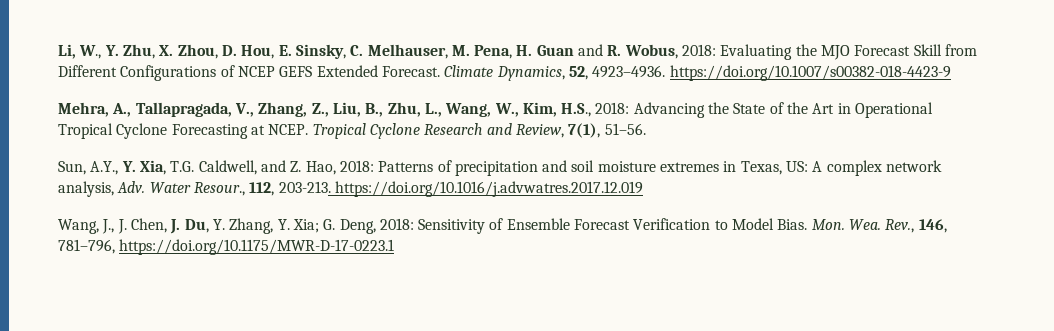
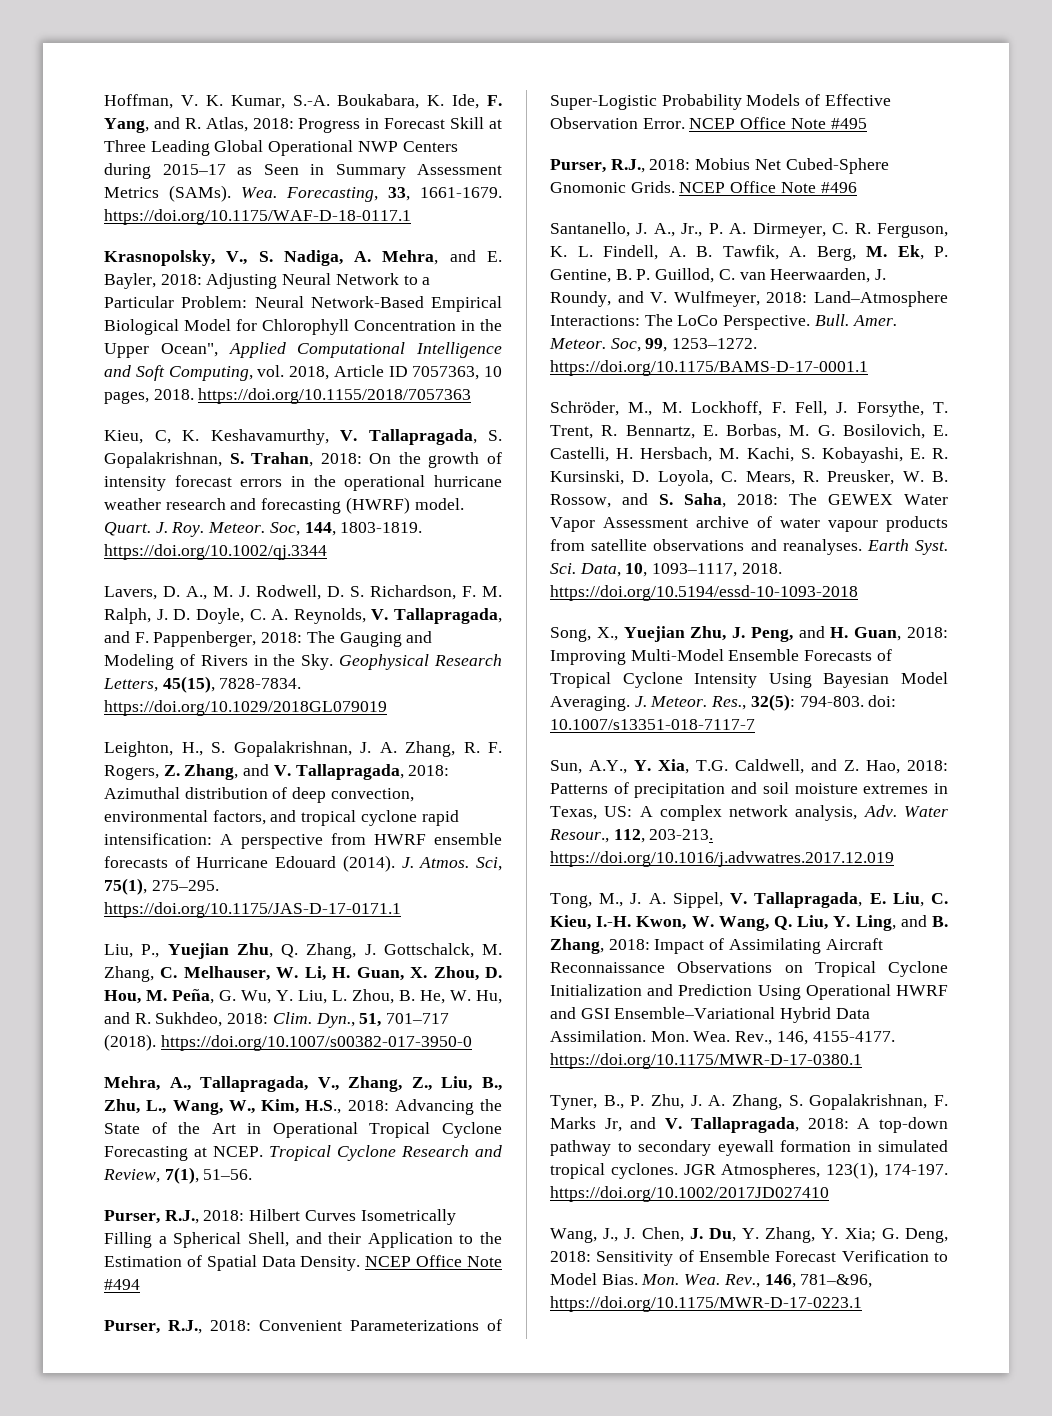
[58,44,978,60] [58,65,951,81] Li, W., Y. Zhu, X. Zhou, D. Hou, E. Sinsky, C. Melhauser, M. Pena, H. Guan and R. Wobus, 2018: Evaluating the MJO Forecast Skill from Different Configurations of NCEP GEFS Extended Forecast. Climate Dynamics, 52, 4923–4936. https://doi.org/10.1007/s00382-018-4423-9 -> [104,94,502,109] [104,117,503,133] [104,140,458,156] [104,163,502,179] [104,185,502,202] [104,209,411,225] [104,250,502,266] [104,273,431,289] [104,296,502,312] [104,319,502,335] [104,342,502,358] [104,365,502,381] [104,388,472,404] [104,429,502,445] [104,452,502,468] [104,475,502,491] [104,497,464,514] [104,522,423,537] [104,544,327,560] [104,585,502,600] [104,608,502,624] [104,631,433,647] [104,654,502,670] [103,676,302,693] [104,700,387,716] [104,741,502,757] [104,764,450,780] [104,787,414,803] [104,810,459,826] [104,833,502,849] [104,855,503,872] [104,878,219,895] [104,902,401,918] [104,943,502,959] [104,966,503,982] [104,989,502,1004] [104,1012,450,1028] [104,1034,472,1051] Hoffman, V. K. Kumar, S.-A. Boukabara, K. Ide, F. Yang, and R. Atlas, 2018: Progress in Forecast Skill at Three Leading Global Operational NWP Centers during 2015–17 as Seen in Summary Assessment Metrics (SAMs). Wea. Forecasting, 33, 1661-1679. https://doi.org/10.1175/WAF-D-18-0117.1 // Krasnopolsky, V., S. Nadiga, A. Mehra, and E. Bayler, 2018: Adjusting Neural Network to a Particular Problem: Neural Network-Based Empirical Biological Model for Chlorophyll Concentration in the Upper Ocean", Applied Computational Intelligence and Soft Computing, vol. 2018, Article ID 7057363, 10 pages, 2018. https://doi.org/10.1155/2018/7057363 // Kieu, C, K. Keshavamurthy, V. Tallapragada, S. Gopalakrishnan, S. Trahan, 2018: On the growth of intensity forecast errors in the operational hurricane weather research and forecasting (HWRF) model. Quart. J. Roy. Meteor. Soc, 144, 1803-1819. https://doi.org/10.1002/qj.3344 // Lavers, D. A., M. J. Rodwell, D. S. Richardson, F. M. Ralph, J. D. Doyle, C. A. Reynolds, V. Tallapragada, and F. Pappenberger, 2018: The Gauging and Modeling of Rivers in the Sky. Geophysical Research Letters, 45(15), 7828-7834. https://doi.org/10.1029/2018GL079019 // Leighton, H., S. Gopalakrishnan, J. A. Zhang, R. F. Rogers, Z. Zhang, and V. Tallapragada, 2018: Azimuthal distribution of deep convection, environmental factors, and tropical cyclone rapid intensification: A perspective from HWRF ensemble forecasts of Hurricane Edouard (2014). J. Atmos. Sci, 75(1), 275–295. https://doi.org/10.1175/JAS-D-17-0171.1 // Liu, P., Yuejian Zhu, Q. Zhang, J. Gottschalck, M. Zhang, C. Melhauser, W. Li, H. Guan, X. Zhou, D. Hou, M. Peña, G. Wu, Y. Liu, L. Zhou, B. He, W. Hu, and R. Sukhdeo, 2018: Clim. Dyn., 51, 701–717 (2018). https://doi.org/10.1007/s00382-017-3950-0
(646, 129) none -> [104,1209,456,1225] [104,1232,502,1248] [104,1255,502,1271] [104,1279,140,1290] [104,1319,502,1334] [550,94,891,110] [550,117,867,129] [550,158,889,174] [550,181,857,193] [550,222,949,238] [550,245,948,261] [550,268,887,283] [550,291,948,307] [550,314,897,330] [549,338,758,352] [550,360,868,376] [550,401,948,417] [550,424,948,439] [550,447,948,463] [550,470,948,486] [550,493,948,508] [550,516,948,532] [550,539,948,555] [550,563,782,577] [550,585,858,601] [550,626,948,642] [550,649,892,665] [550,672,948,688] [550,694,897,711] [550,719,755,730] // Purser, R.J., 2018: Hilbert Curves Isometrically Filling a Spherical Shell, and their Application to the Estimation of Spatial Data Density. NCEP Office Note #494 // Purser, R.J., 2018: Convenient Parameterizations of Super-Logistic Probability Models of Effective Observation Error. NCEP Office Note #495 // Purser, R.J., 2018: Mobius Net Cubed-Sphere Gnomonic Grids. NCEP Office Note #496 // Santanello, J. A., Jr., P. A. Dirmeyer, C. R. Ferguson, K. L. Findell, A. B. Tawfik, A. Berg, M. Ek, P. Gentine, B. P. Guillod, C. van Heerwaarden, J. Roundy, and V. Wulfmeyer, 2018: Land–Atmosphere Interactions: The LoCo Perspective. Bull. Amer. Meteor. Soc, 99, 1253–1272. https://doi.org/10.1175/BAMS-D-17-0001.1 // Schröder, M., M. Lockhoff, F. Fell, J. Forsythe, T. Trent, R. Bennartz, E. Borbas, M. G. Bosilovich, E. Castelli, H. Hersbach, M. Kachi, S. Kobayashi, E. R. Kursinski, D. Loyola, C. Mears, R. Preusker, W. B. Rossow, and S. Saha, 2018: The GEWEX Water Vapor Assessment archive of water vapour products from satellite observations and reanalyses. Earth Syst. Sci. Data, 10, 1093–1117, 2018. https://doi.org/10.5194/essd-10-1093-2018 // Song, X., Yuejian Zhu, J. Peng, and H. Guan, 2018: Improving Multi-Model Ensemble Forecasts of Tropical Cyclone Intensity Using Bayesian Model Averaging. J. Meteor. Res., 32(5): 794-803. doi: 10.1007/s13351-018-7117-7
(643, 189) none -> [550,892,948,908] [550,915,948,931] [550,938,883,954] [550,961,948,977] [550,984,948,1000] [550,1007,870,1023] [550,1030,895,1045] [550,1053,862,1069] [550,1094,948,1110] [550,1117,948,1133] [550,1140,948,1156] [550,1162,948,1179] [550,1186,829,1202] // Tong, M., J. A. Sippel, V. Tallapragada, E. Liu, C. Kieu, I.-H. Kwon, W. Wang, Q. Liu, Y. Ling, and B. Zhang, 2018: Impact of Assimilating Aircraft Reconnaissance Observations on Tropical Cyclone Initialization and Prediction Using Operational HWRF and GSI Ensemble–Variational Hybrid Data Assimilation. Mon. Wea. Rev., 146, 4155-4177. https://doi.org/10.1175/MWR-D-17-0380.1 // Tyner, B., P. Zhu, J. A. Zhang, S. Gopalakrishnan, F. Marks Jr, and V. Tallapragada, 2018: A top‐down pathway to secondary eyewall formation in simulated tropical cyclones. JGR Atmospheres, 123(1), 174-197. https://doi.org/10.1002/2017JD027410
[58,239,115,254] 781–796, -> [800,1274,873,1288] 781–&96,

